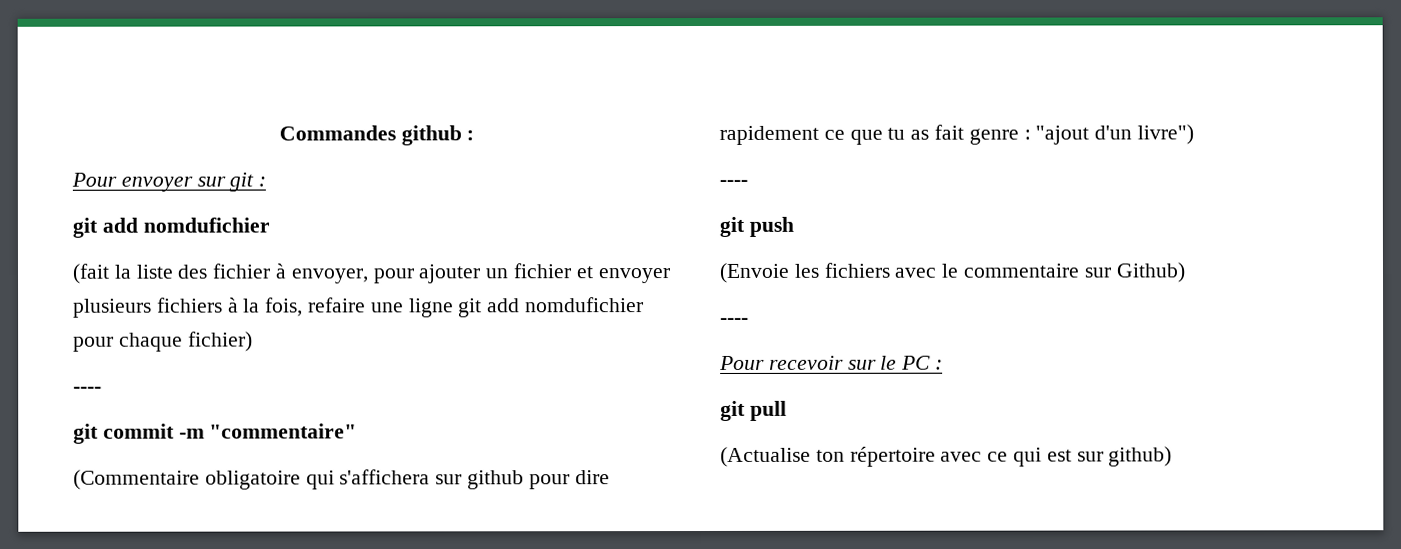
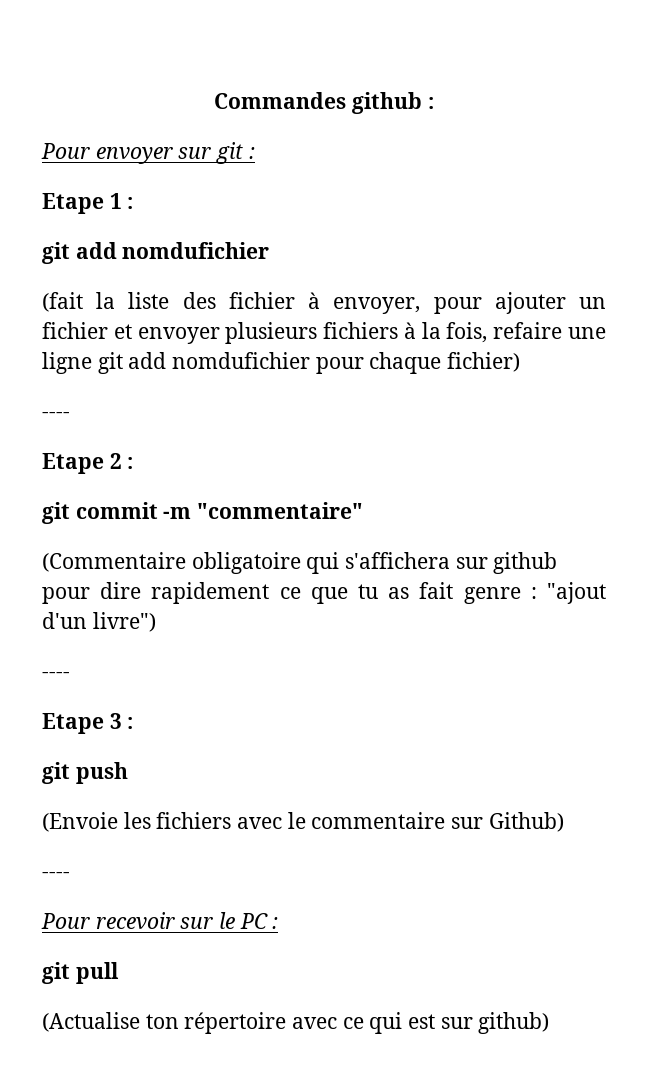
(267, 181) none -> [42,193,134,214] // Etape 1 :
(102, 389) none -> [42,453,134,474] // Etape 2 :
(748, 182) none -> [42,713,134,734] // Etape 3 :

